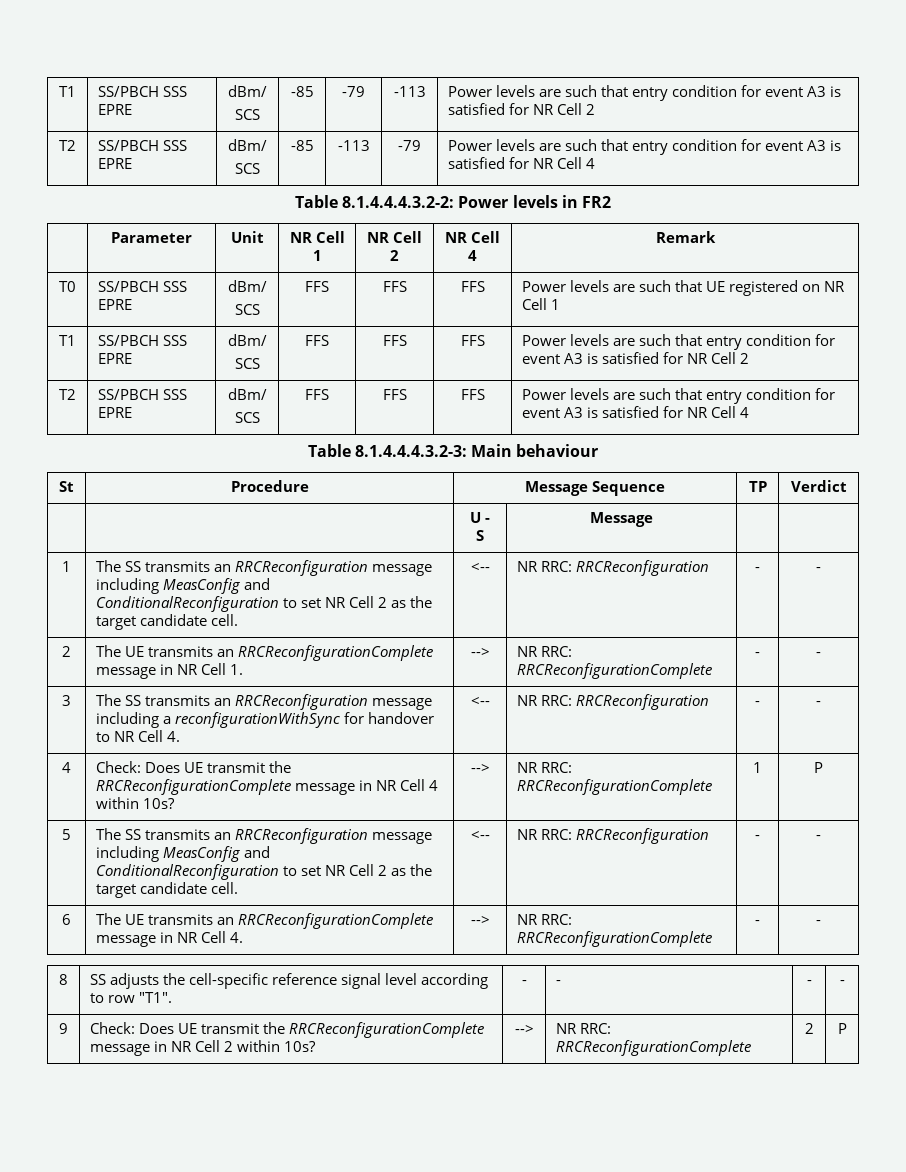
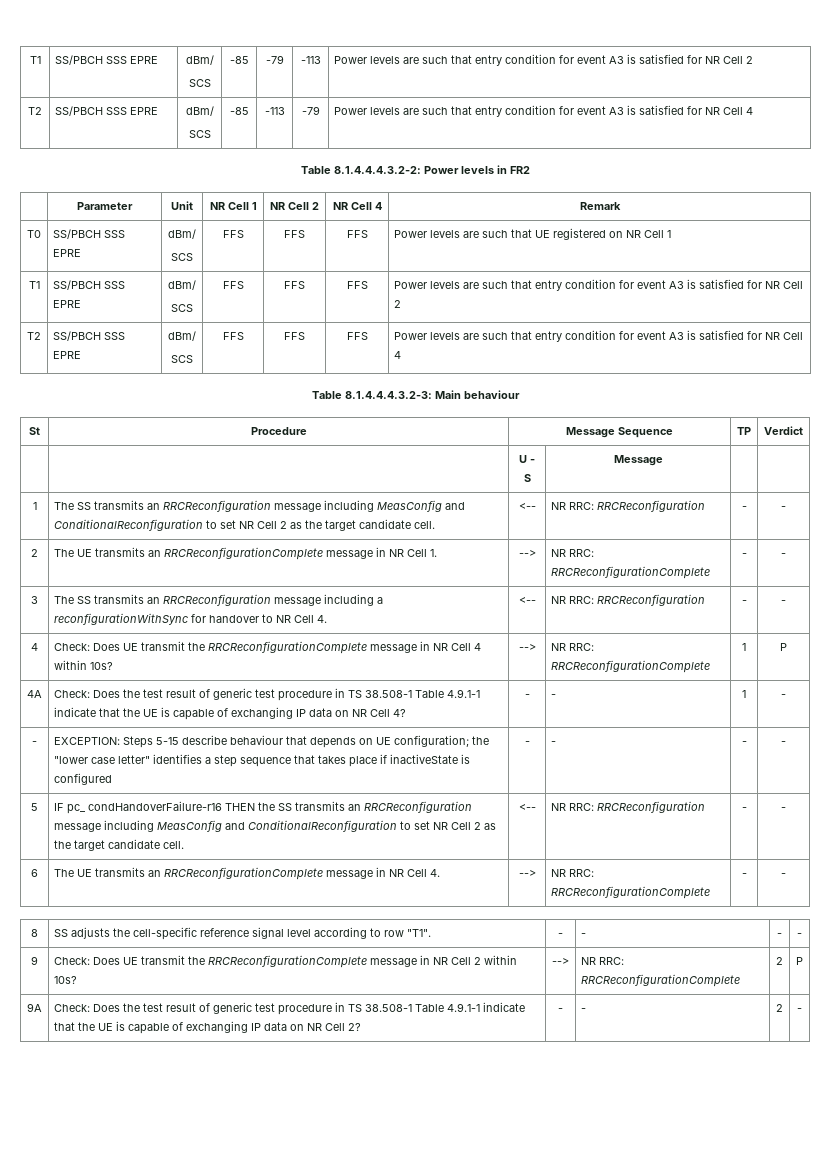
[62,829,71,840] [96,828,122,840] 5 | The -> [27,690,42,698] [54,688,481,701] [54,707,407,720] [524,694,530,698] [551,694,557,698] [742,690,746,698] [781,694,786,698] [32,741,37,745] [54,735,490,748] [54,754,471,767] [54,773,113,785] [524,741,530,745] [551,741,557,745] [741,741,747,745] [781,741,786,745] [31,803,38,811] [54,801,276,814] 4A | Check: Does the test result of generic test procedure in TS 38.508-1 Table 4.9.1-1 indicate that the UE is capable of exchanging IP data on NR Cell 4? | - | - | 1 | - // - | EXCEPTION: Steps 5-15 describe behaviour that depends on UE configuration; the "lower case letter" identifies a step sequence that takes place if inactiveState is configured | - | - | - | - // 5 | IF pc_ condHandoverFailure-r16 THEN the
(847, 1028) none -> [27,1003,42,1012] [54,1002,526,1015] [54,1021,362,1034] [558,1008,563,1012] [581,1008,587,1012] [776,1004,783,1012] [797,1008,802,1012] // 9A | Check: Does the test result of generic test procedure in TS 38.508-1 Table 4.9.1-1 indicate that the UE is capable of exchanging IP data on NR Cell 2? | - | - | 2 | -

